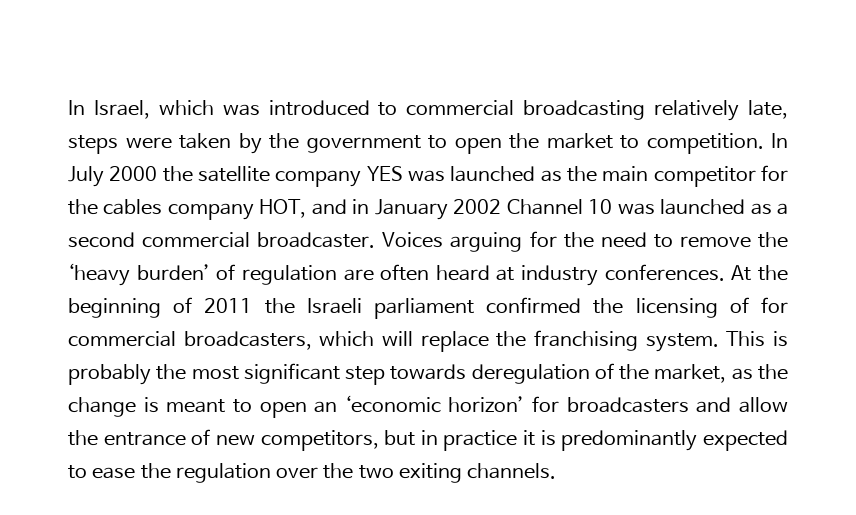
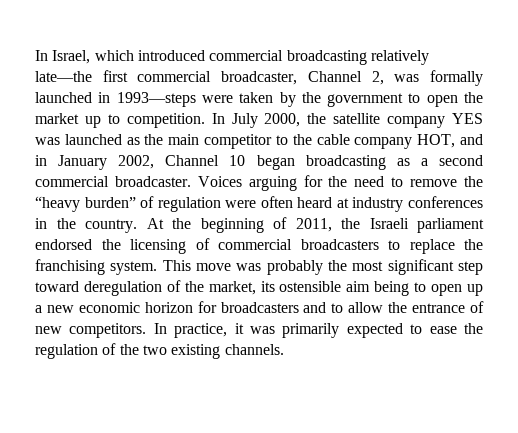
[222,100,788,121] [68,135,118,154] was introduced to commercial broadcasting relatively late, steps -> [137,50,429,65] [35,70,483,86] [35,92,196,107] introduced commercial broadcasting relatively late—the first commercial broadcaster, Channel 2, was formally launched in 1993—steps
(613, 141) none -> [84,116,101,128] up
[109,166,158,181] 2000 -> [264,113,301,127] 2000,
[760,165,788,181] [68,199,163,215] for the cables -> [275,134,350,145] to the cable
[453,199,502,214] 2002 -> [118,155,155,169] 2002,
[617,199,746,215] was launched -> [256,155,386,170] began broadcasting
[68,263,210,286] ‘heavy burden’ -> [35,196,136,212] “heavy burden”
[343,269,374,281] are -> [225,200,257,208] were
[604,264,725,281] conferences. -> [407,196,483,208] [35,218,137,233] conferences in the country.
[204,298,253,313] 2011 -> [295,218,332,232] 2011,
[486,297,582,314] confirmed -> [35,239,92,250] endorsed
[761,297,789,313] [68,331,413,350] for commercial broadcasters, which will -> [218,239,400,250] commercial broadcasters to
[773,331,789,347] is -> [196,263,262,271] move was
[390,364,467,380] towards -> [35,281,79,292] toward
[731,364,788,380] [68,395,525,418] as the change is meant to open an ‘economic horizon’ -> [260,281,484,296] [35,302,193,313] its ostensible aim being to open up a new economic horizon
(732, 405) none -> [331,303,344,313] to
[260,430,698,451] competitors, but in practice it is predominantly -> [69,323,340,338] competitors. In practice, it was primarily
[276,467,319,479] over -> [102,343,117,355] of
[398,463,462,483] exiting -> [171,344,221,359] existing

